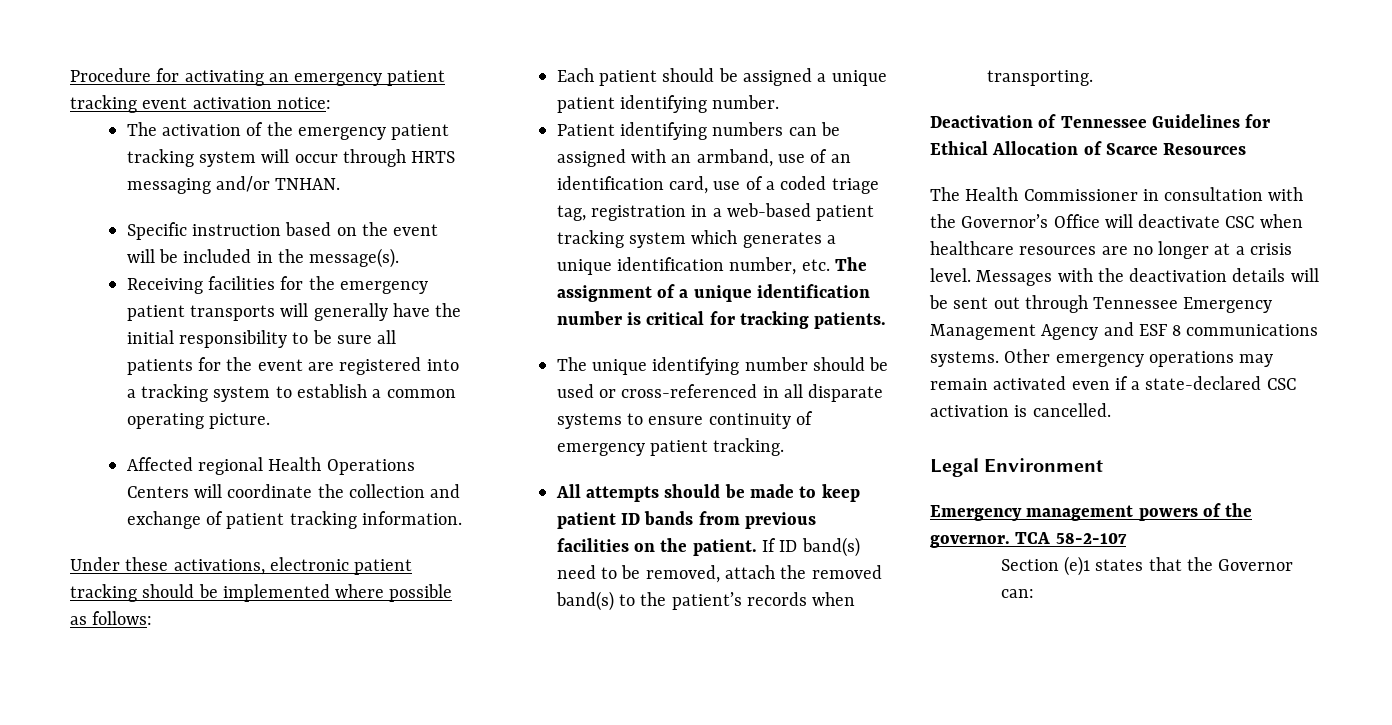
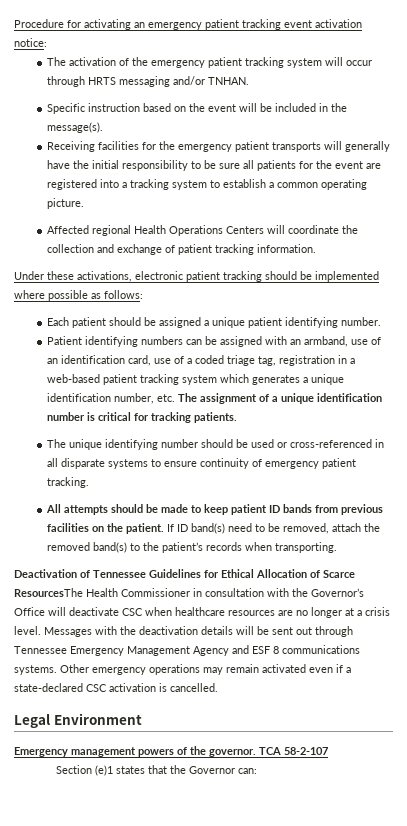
[1163,143,1247,155] [930,187,960,201] Resources // The -> [14,588,83,597] ResourcesThe

